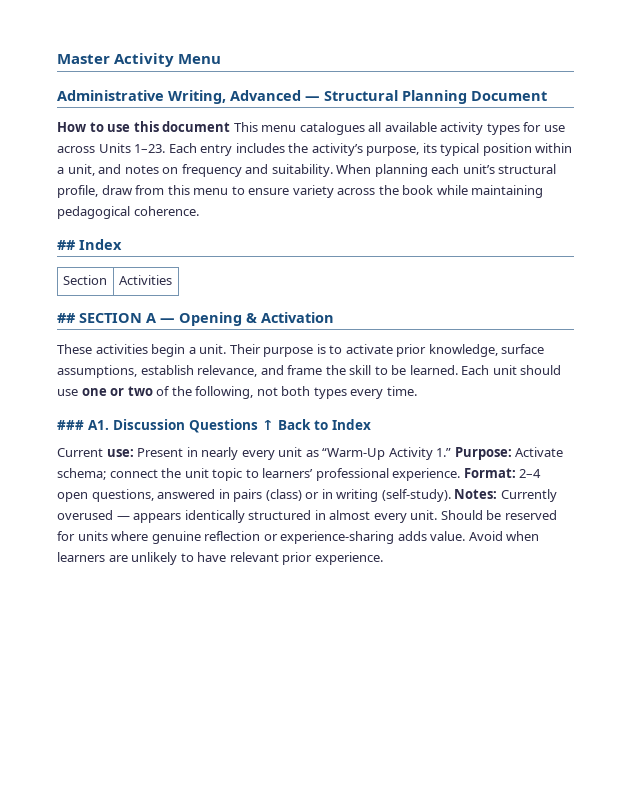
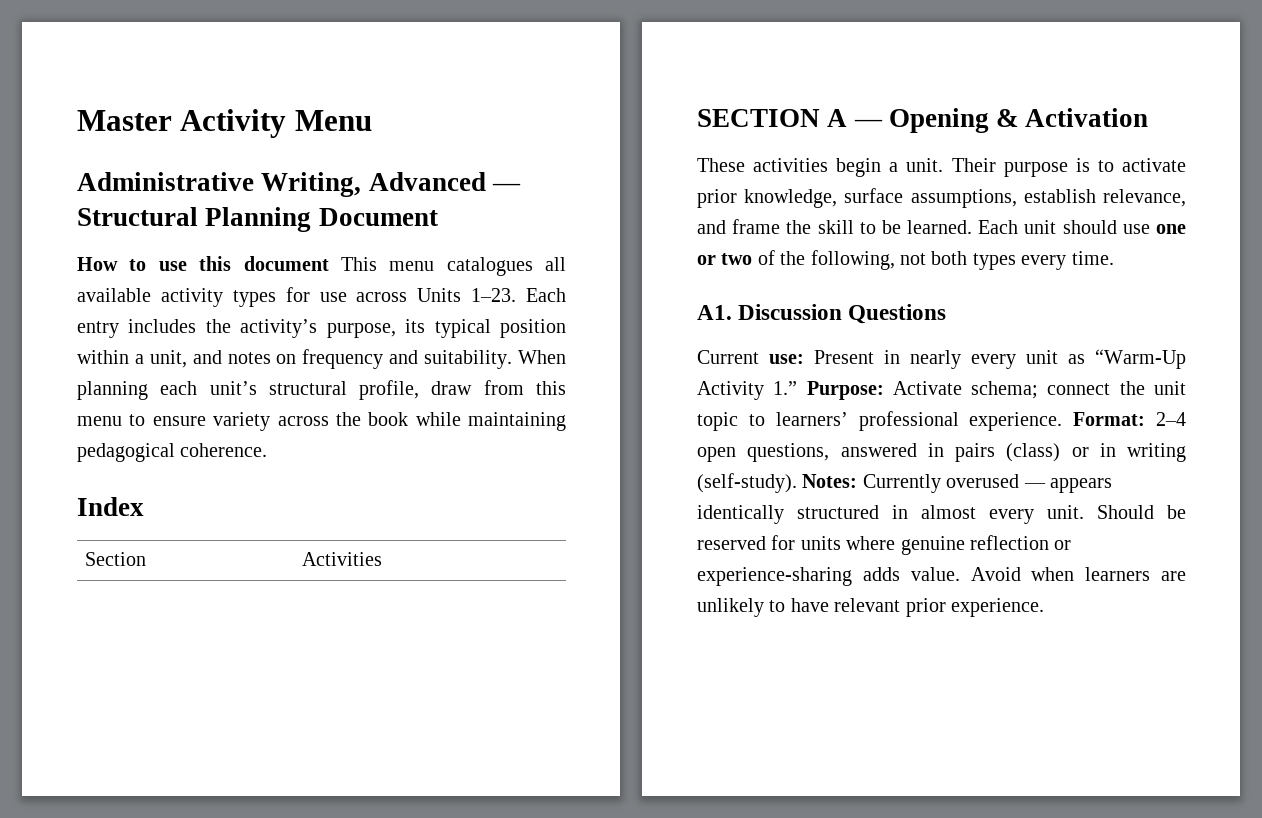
[57,240,76,250] ## -> (268, 450) none
[57,313,76,323] ## -> (383, 559) none
[57,420,84,430] ### -> (1114, 258) none
[262,419,371,430] ↑ Back to Index -> (947, 314) none

